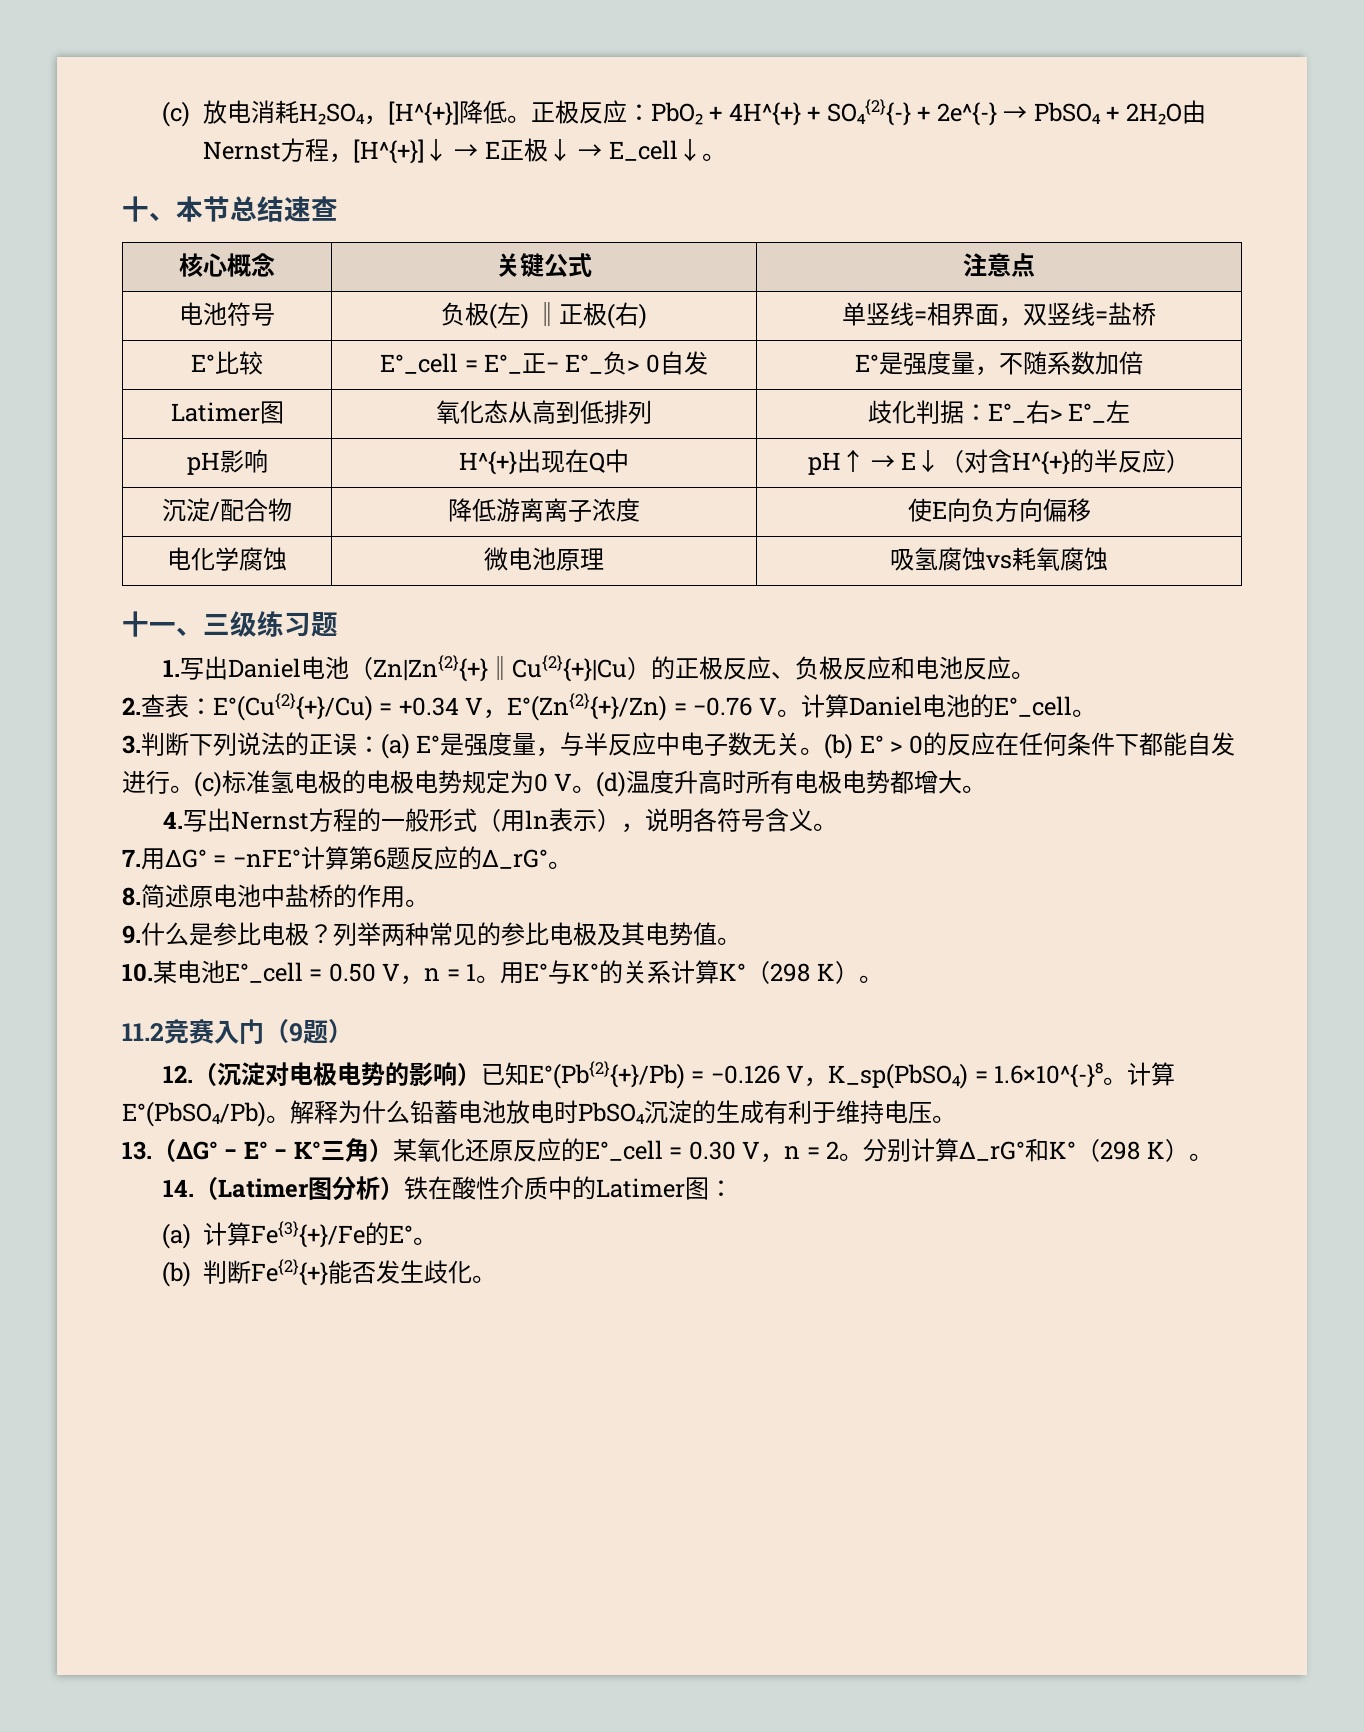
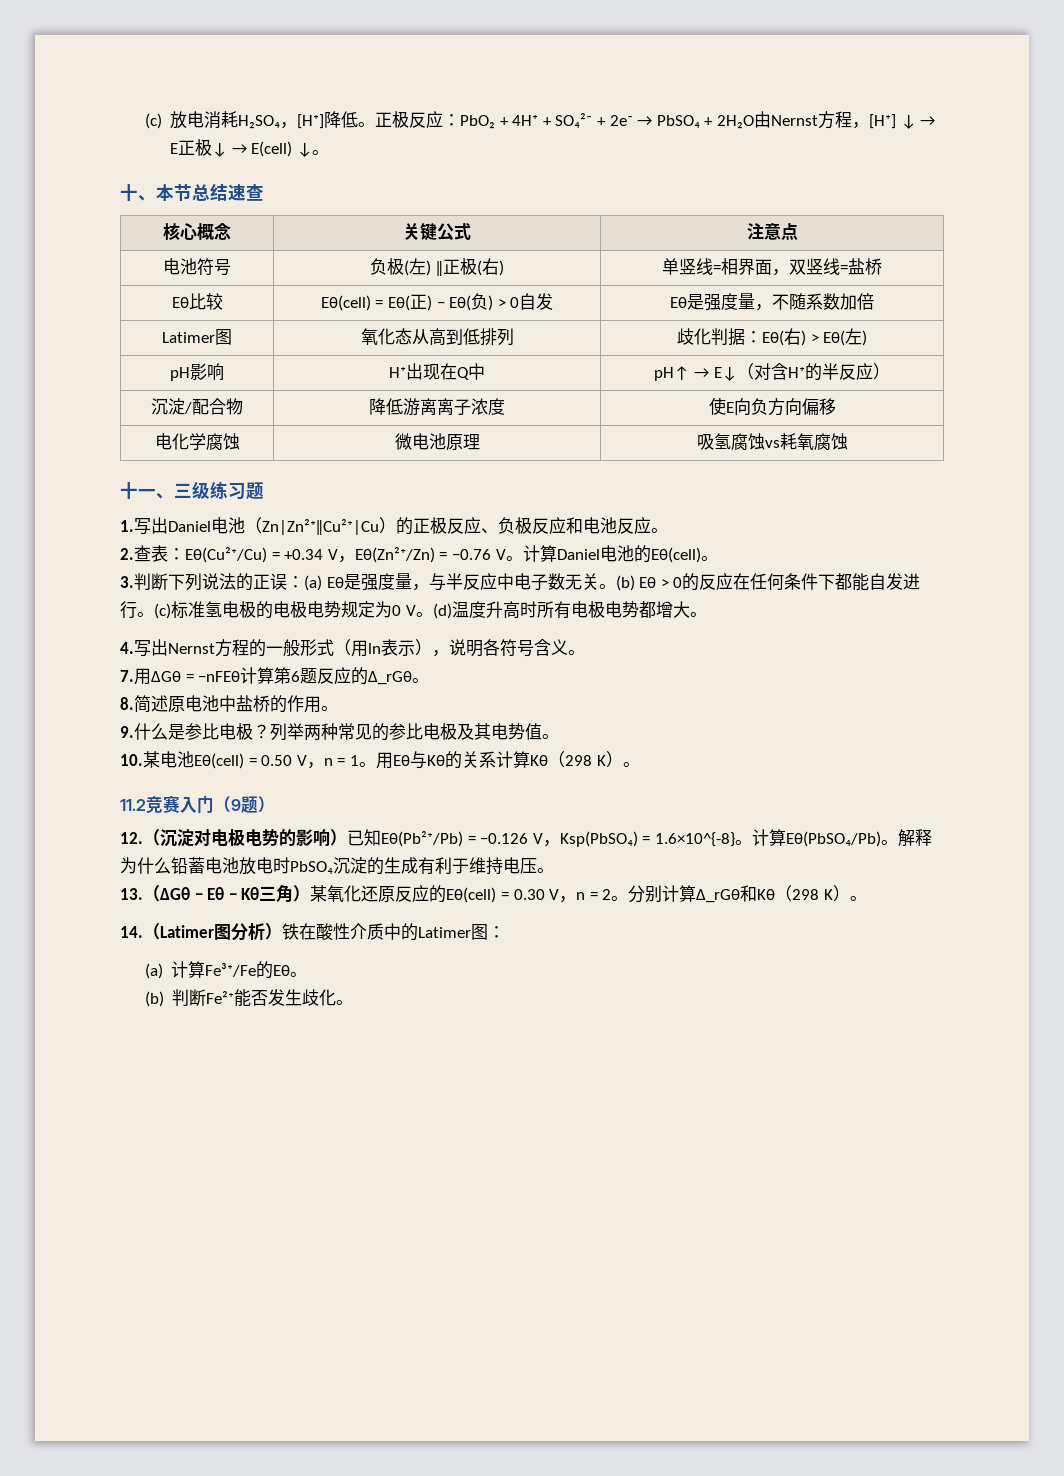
[387,101,459,126] [H^{+}] -> [297,114,325,129] [H⁺]
[728,99,997,126] 4H^{+} + SO₄{2}{-} + 2e^{-} -> [512,113,633,128] 4H⁺ + SO₄²⁻ + 2e⁻
[352,139,448,164] [H^{+}]↓ -> [868,114,916,129] [H⁺] ↓
[608,139,702,162] E_cell↓ -> [251,141,312,157] E(cell) ↓
[191,354,215,372] E° -> [171,297,189,308] Eθ
[380,351,628,375] E°_cell = E°_正− E°_负 -> [320,293,494,311] Eθ(cell) = Eθ(正) − Eθ(负)
[855,354,879,372] E° -> [670,297,687,308] Eθ
[987,400,1131,424] E°_右> E°_左 -> [761,328,868,346] Eθ(右) > Eθ(左)
[459,451,517,475] H^{+} -> [388,367,406,378] H⁺
[1012,451,1071,475] H^{+} -> [787,367,805,378] H⁺
[372,655,627,682] Zn|Zn{2}{+}‖Cu{2}{+}|Cu -> [262,519,379,535] Zn|Zn²⁺‖Cu²⁺|Cu
[213,693,373,721] E°(Cu{2}{+}/Cu) -> [185,547,267,563] Eθ(Cu²⁺/Cu)
[507,693,668,721] E°(Zn{2}{+}/Zn) -> [354,547,435,563] Eθ(Zn²⁺/Zn)
[993,696,1072,717] E°_cell -> [650,547,701,563] Eθ(cell)
[416,735,441,753] E° -> [326,577,344,588] Eθ
[859,735,884,753] E° -> [639,577,657,588] Eθ
[165,849,301,868] ΔG° = −nFE° -> [151,671,241,682] ΔGθ = −nFEθ
[481,849,548,869] Δ_rG° -> [368,671,413,685] Δ_rGθ
[225,962,303,983] E°_cell -> [194,753,244,769] Eθ(cell)
[524,960,600,984] E°与K° -> [392,751,445,769] Eθ与Kθ
[719,963,747,981] K° -> [529,755,548,766] Kθ
[528,1061,685,1089] E°(Pb{2}{+}/Pb) -> [381,831,463,847] Eθ(Pb²⁺/Pb)
[828,1062,1175,1089] [122,1101,266,1127] K_sp(PbSO₄) = 1.6×10^{-}⁸。计算E°(PbSO₄/Pb) -> [559,829,881,847] Ksp(PbSO₄) = 1.6×10^{-8}。计算Eθ(PbSO₄/Pb)
[176,1141,321,1160] ΔG° − E° − K° -> [160,887,260,900] ΔGθ − Eθ − Kθ
[584,1140,663,1161] E°_cell -> [446,887,497,903] Eθ(cell)
[959,1138,1077,1162] Δ_rG°和K° -> [696,885,776,903] Δ_rGθ和Kθ
[251,1221,414,1248] Fe{3}{+}/Fe的E° -> [205,961,291,979] Fe³⁺/Fe的Eθ
[251,1259,329,1286] Fe{2}{+} -> [206,991,235,1004] Fe²⁺

